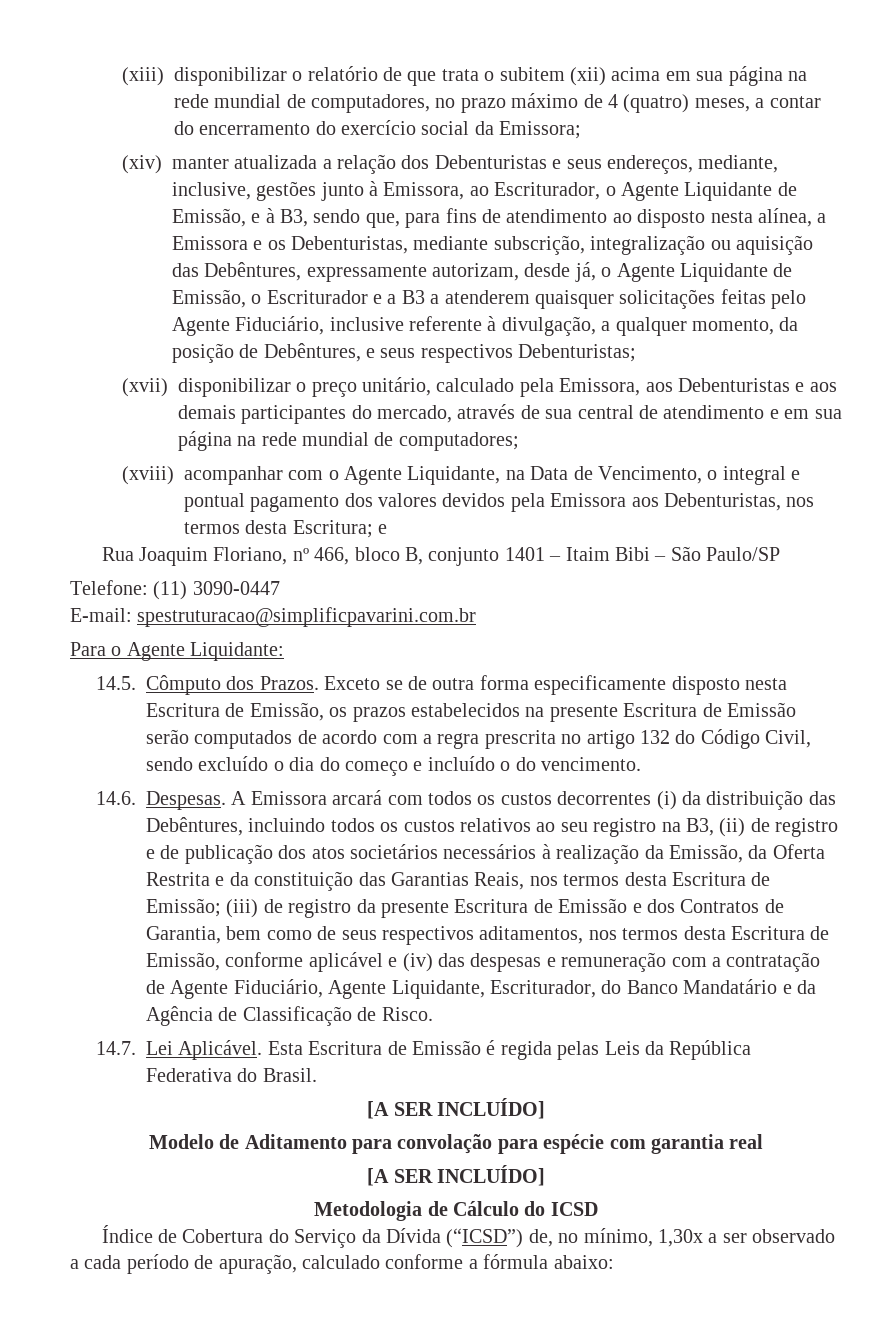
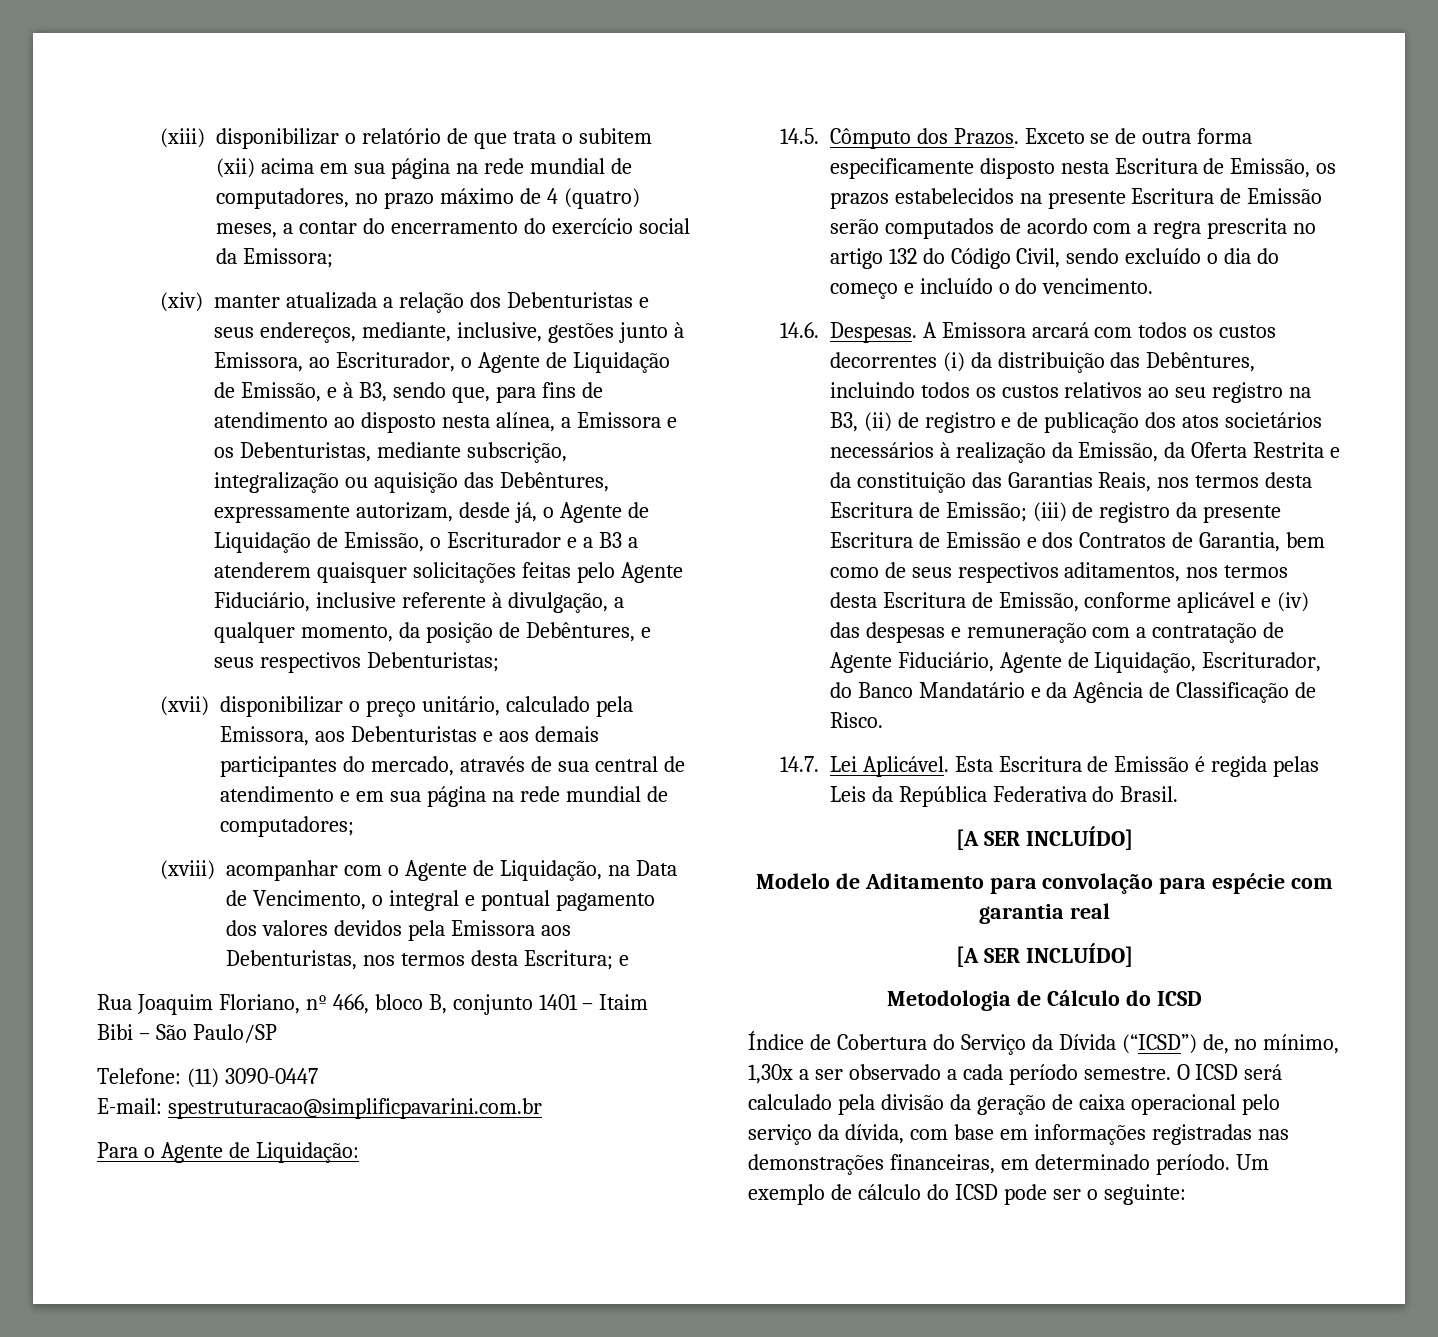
[684,182,773,201] Liquidante -> [546,352,670,373] de Liquidação
[680,263,769,282] Liquidante -> [627,502,649,518] [214,532,312,553] de Liquidação
[407,466,501,485] Liquidante, -> [473,860,603,881] de Liquidação,
[190,642,285,661] Liquidante: -> [228,1142,359,1163] de Liquidação:
[391,980,485,999] Liquidante, -> [1067,652,1197,673] de Liquidação,
[194,1254,614,1274] de apuração, calculado conforme a fórmula abaixo: -> [1083,1064,1283,1080] [748,1094,1280,1115] [748,1124,1289,1145] [748,1154,1269,1175] [748,1184,1186,1205] semestre. O ICSD será calculado pela divisão da geração de caixa operacional pelo serviço da dívida, com base em informações registradas nas demonstrações financeiras, em determinado período. Um exemplo de cálculo do ICSD pode ser o seguinte:

